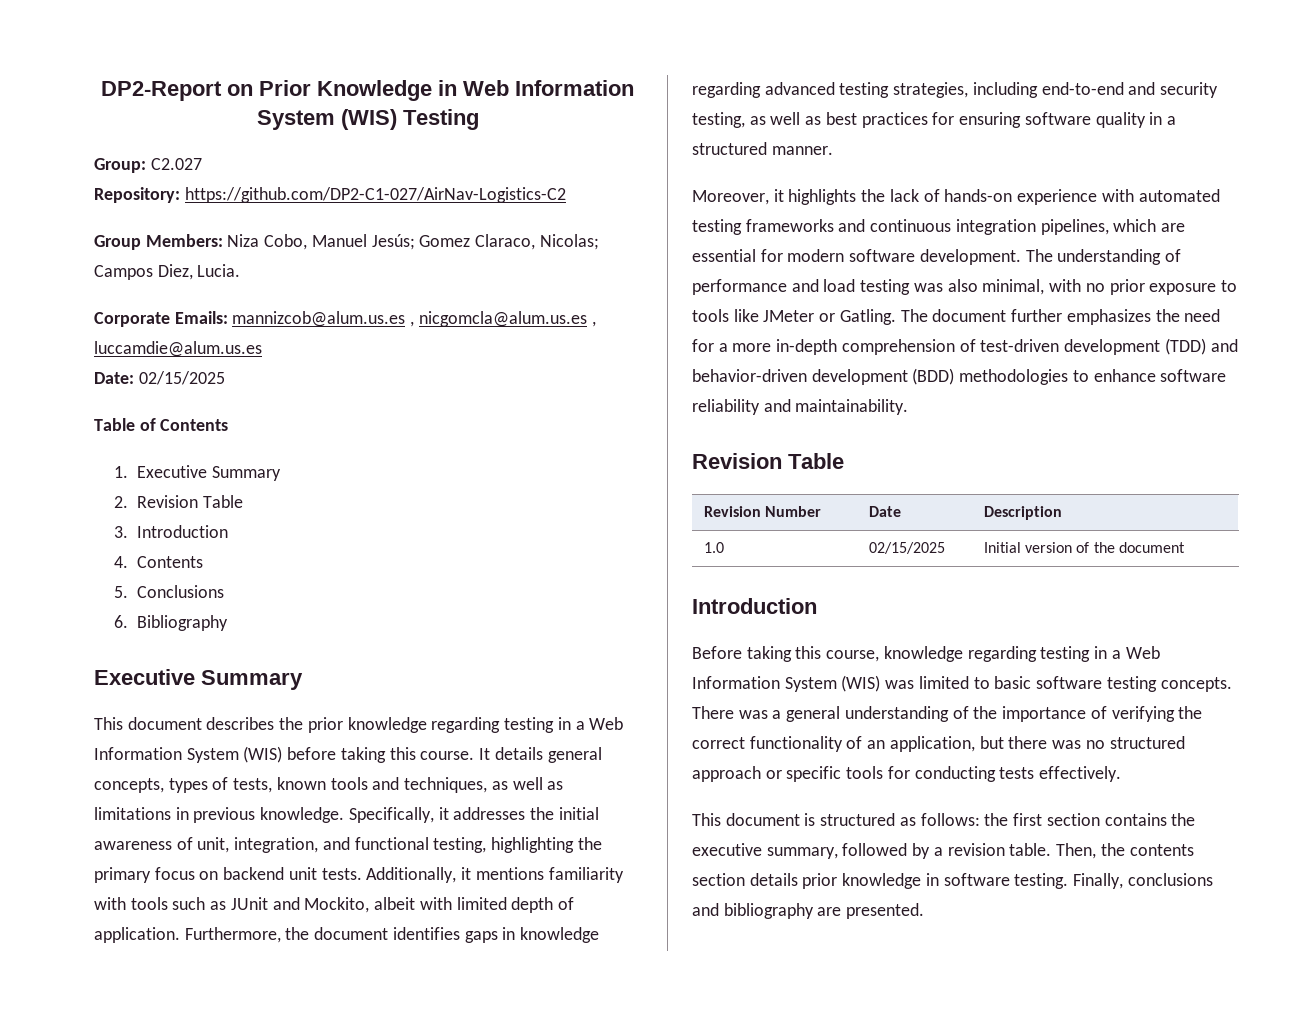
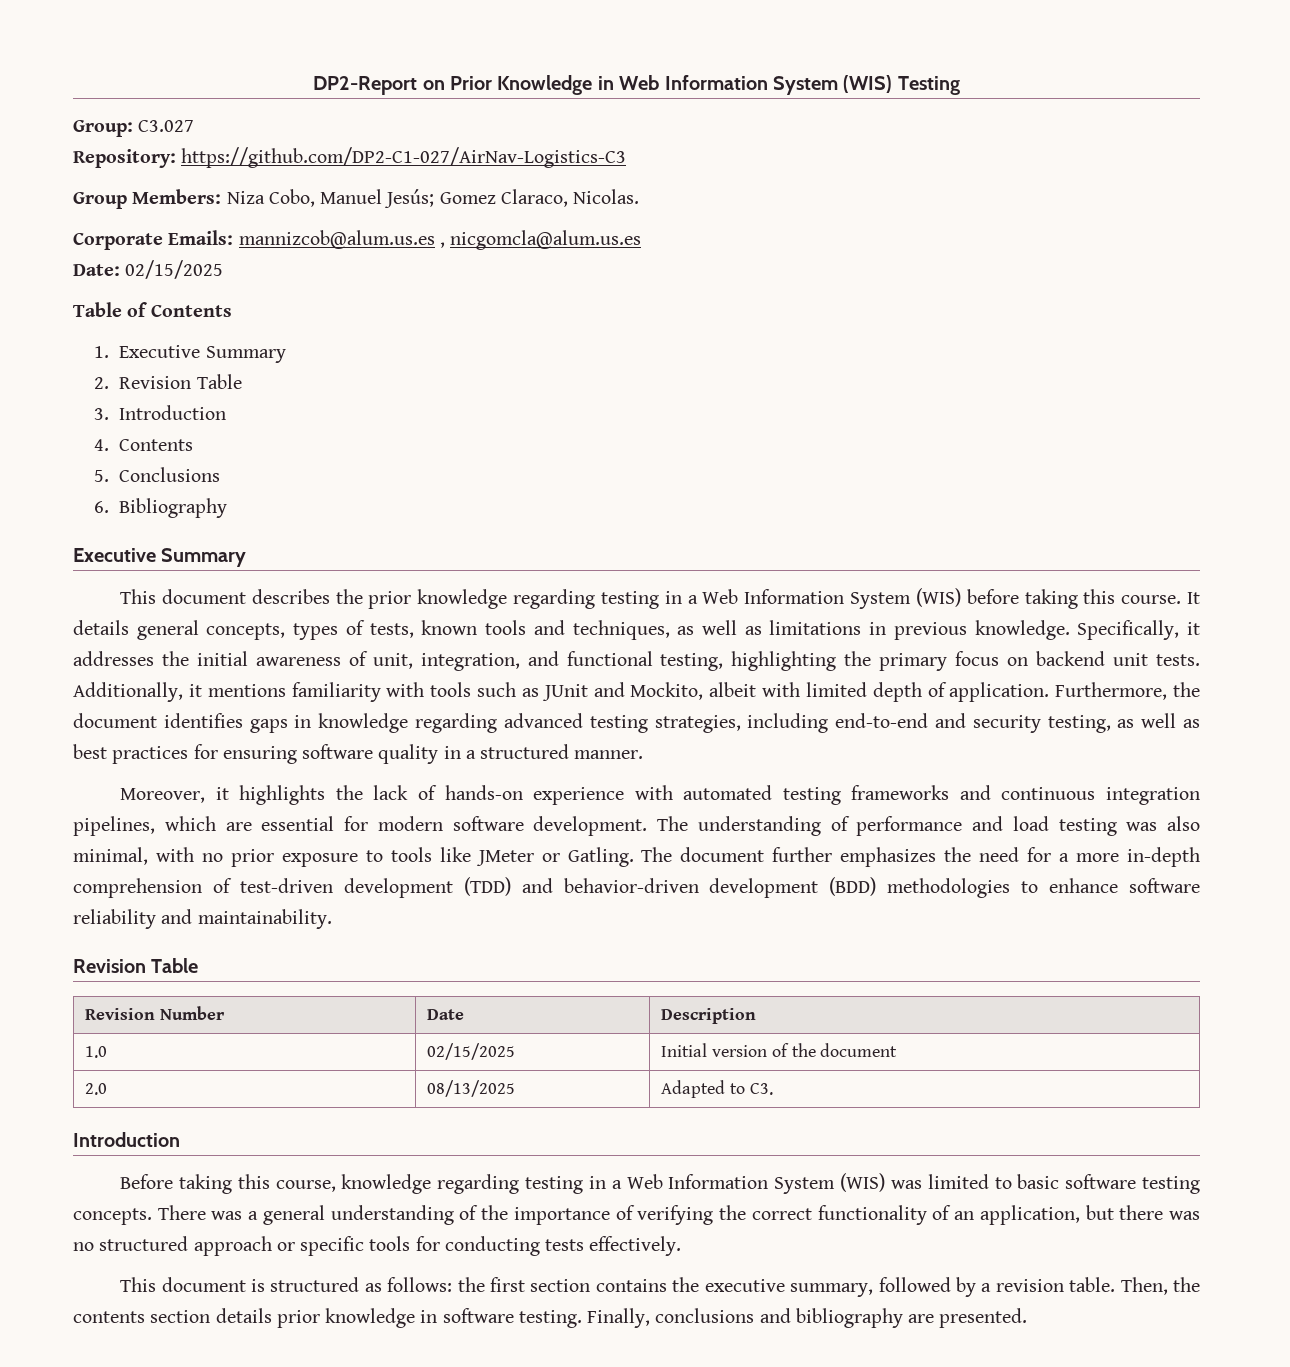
[150,158,202,170] C2.027 -> [138,120,195,132] C3.027
[184,187,566,203] https://github.com/DP2-C1-027/AirNav-Logistics-C2 -> [181,147,627,168] https://github.com/DP2-C1-027/AirNav-Logistics-C3
[539,234,599,250] [94,264,241,280] Nicolas; Campos Diez, Lucia. -> [573,189,640,204] Nicolas.
[591,321,596,327] [94,341,262,357] , luccamdie@alum.us.es -> (642, 240) none
(1186, 547) none -> [85,1083,108,1095] [427,1080,516,1097] [661,1080,773,1098] // 2.0 | 08/13/2025 | Adapted to C3.

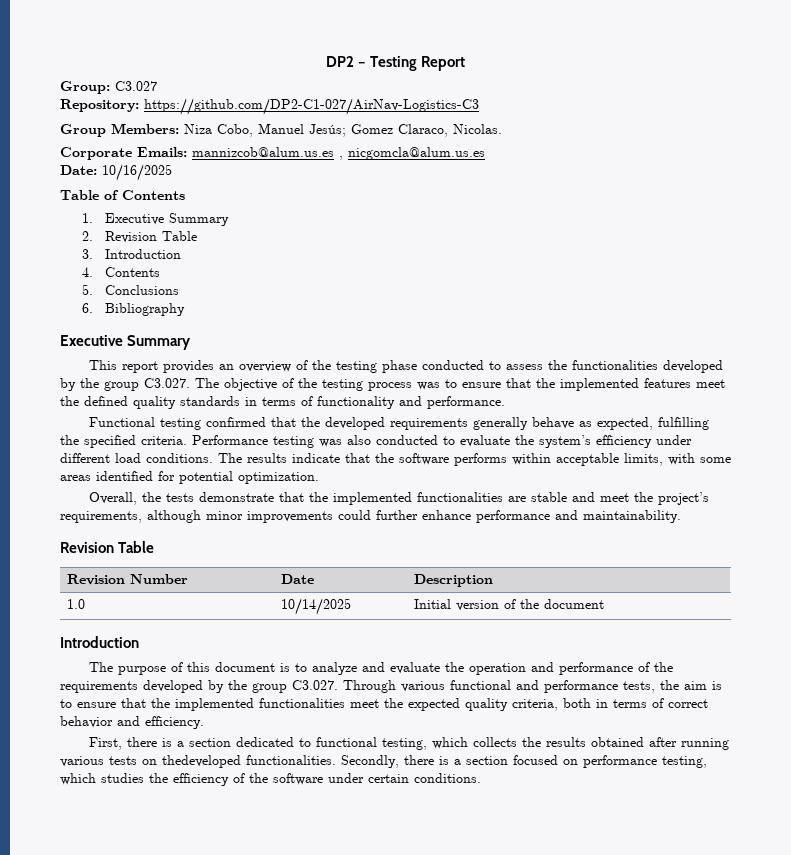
[313,75,893,95] DP2-Report on Prior Knowledge in Web Information System (WIS) -> [326,56,366,67] DP2 –
(960, 85) none -> [420,56,465,71] Report
[125,260,224,279] 02/15/2025 -> [102,164,172,181] 10/16/2025
[161,588,1201,609] [73,620,1200,640] [73,651,1200,671] [73,682,1201,702] [73,713,1200,733] [73,744,644,764] [120,785,1200,805] [73,816,1200,836] [73,847,1201,867] [73,877,1200,898] [73,909,156,929] document describes the prior knowledge regarding testing in a Web Information System (WIS) before taking this course. It details general concepts, types of tests, known tools and techniques, as well as limitations in previous knowledge. Specifically, it addresses the initial awareness of unit, integration, and functional testing, highlighting the primary focus on backend unit tests. Additionally, it mentions familiarity with tools such as JUnit and Mockito, albeit with limited depth of application. Furthermore, the document identifies gaps in knowledge regarding advanced testing strategies, including end-to-end and security testing, as well as best practices for ensuring software quality in a structured manner. // Moreover, it highlights the lack of hands-on experience with automated testing frameworks and continuous integration pipelines, which are essential for modern software development. The understanding of performance and load testing was also minimal, with no prior exposure to tools like JMeter or Gatling. The document further emphasizes the need for a more in-depth comprehension of test-driven development (TDD) and behavior-driven development (BDD) methodologies to enhance software reliability -> [121,360,723,373] [60,378,725,391] [60,396,505,409] [88,417,709,430] [60,435,692,448] [60,453,731,466] [60,471,319,484] [88,492,709,505] [60,510,550,523] report provides an overview of the testing phase conducted to assess the functionalities developed by the group C3.027. The objective of the testing process was to ensure that the implemented features meet the defined quality standards in terms of functionality and performance. // Functional testing confirmed that the developed requirements generally behave as expected, fulfilling the specified criteria. Performance testing was also conducted to evaluate the system’s efficiency under different load conditions. The results indicate that the software performs within acceptable limits, with some areas identified for potential optimization. // Overall, the tests demonstrate that the implemented functionalities are stable and meet the project’s requirements, although minor improvements could further enhance performance
[427,1043,516,1060] 02/15/2025 -> [281,598,352,615] 10/14/2025
[85,1083,108,1095] [427,1080,516,1097] [661,1080,773,1098] [73,1132,180,1147] [120,1173,1201,1194] [73,1205,1200,1225] [73,1236,682,1256] [120,1277,1201,1297] [73,1308,1028,1328] // 2.0 | 08/13/2025 | Adapted to C3. // Introduction // Before taking this course, knowledge regarding testing in a Web Information System (WIS) was limited to basic software testing concepts. There was a general understanding of the importance of verifying the correct functionality of an application, but there was no structured approach or specific tools for conducting tests effectively. // This document is structured as follows: the first section contains the executive summary, followed by a revision table. Then, the contents section details prior knowledge in software testing. Finally, conclusions and bibliography are presented. -> [60,636,139,648] [88,662,673,675] [60,680,722,693] [60,698,708,711] [60,716,204,729] [88,737,729,750] [60,755,707,768] [60,773,481,786] // Introduction // The purpose of this document is to analyze and evaluate the operation and performance of the requirements developed by the group C3.027. Through various functional and performance tests, the aim is to ensure that the implemented functionalities meet the expected quality criteria, both in terms of correct behavior and efficiency. // First, there is a section dedicated to functional testing, which collects the results obtained after running various tests on thedeveloped functionalities. Secondly, there is a section focused on performance testing, which studies the efficiency of the software under certain conditions.

